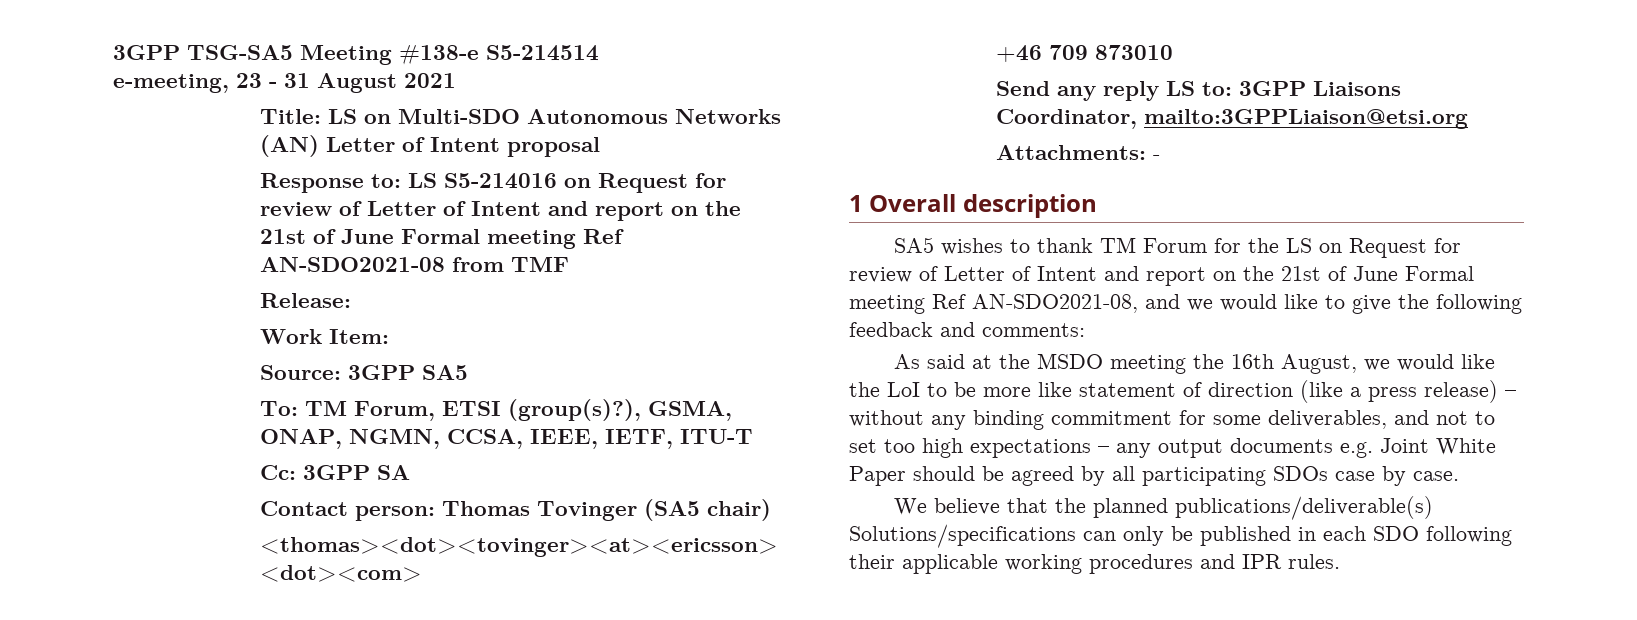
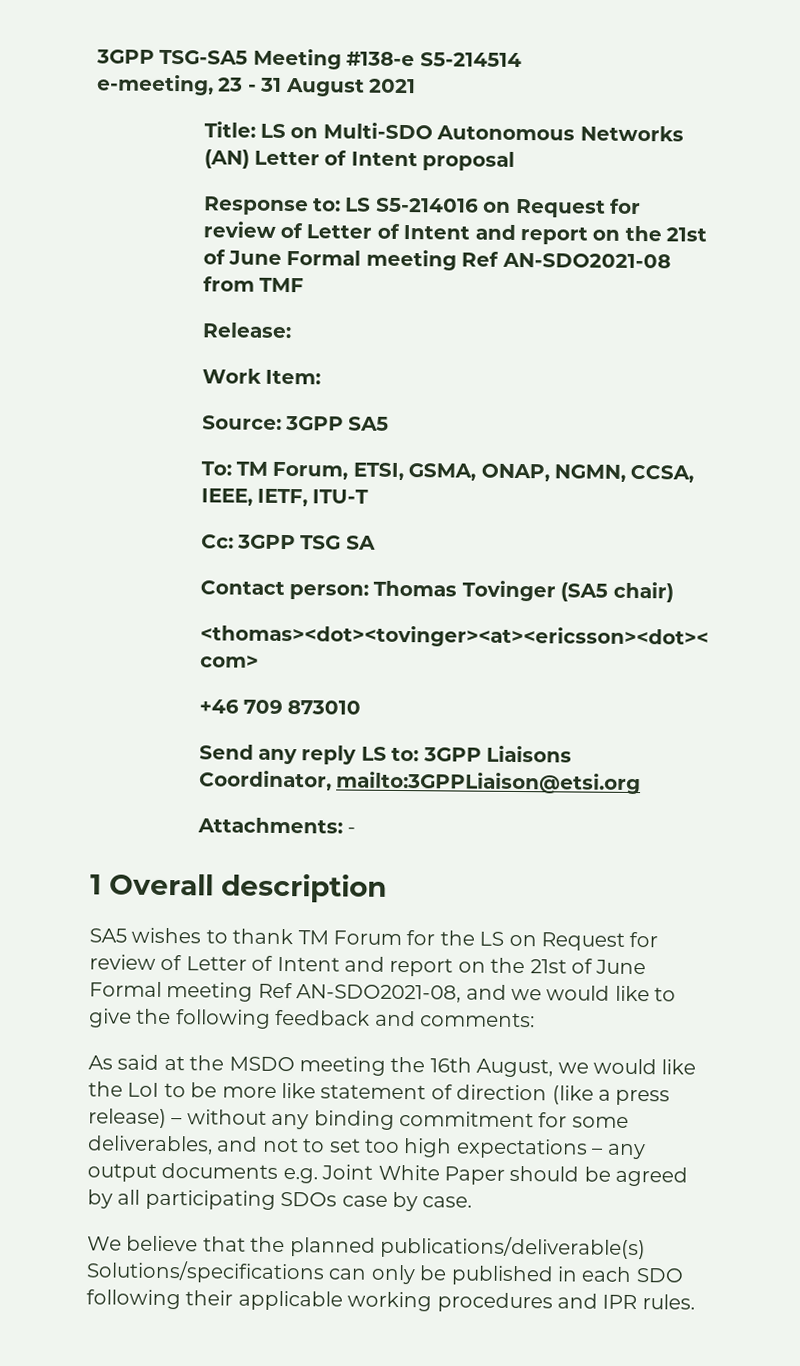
[441,399,641,421] ETSI (group(s)?), -> [352,462,404,481] ETSI,
(370, 472) none -> [300,535,342,550] TSG

